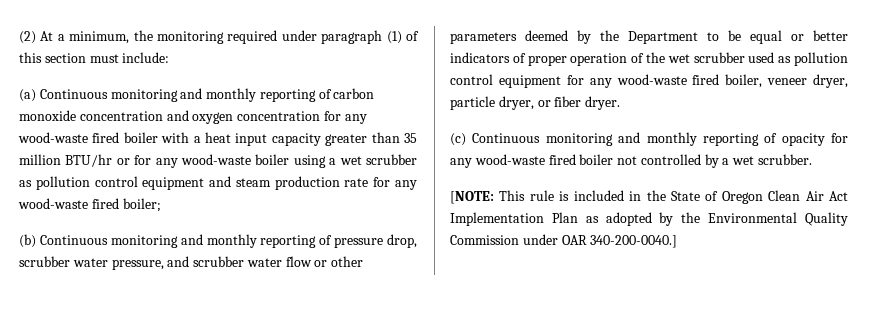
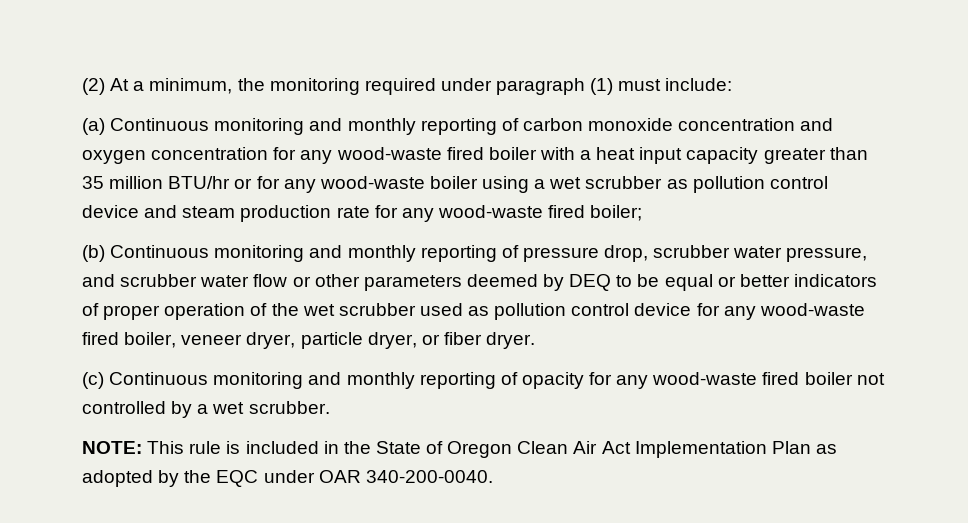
[405,31,419,41] [19,52,86,63] of this section -> (614, 86) none
[142,177,205,190] equipment -> [82,205,139,218] device
[600,30,698,44] the Department -> [569,274,612,291] DEQ
[498,75,561,88] equipment -> [634,303,692,316] device
[450,191,494,204] [NOTE: -> [82,441,142,454] NOTE:
[708,212,848,226] [450,235,519,245] Environmental Quality Commission -> [216,470,259,487] EQC
[590,235,678,248] 340-200-0040.] -> [365,470,493,483] 340-200-0040.

